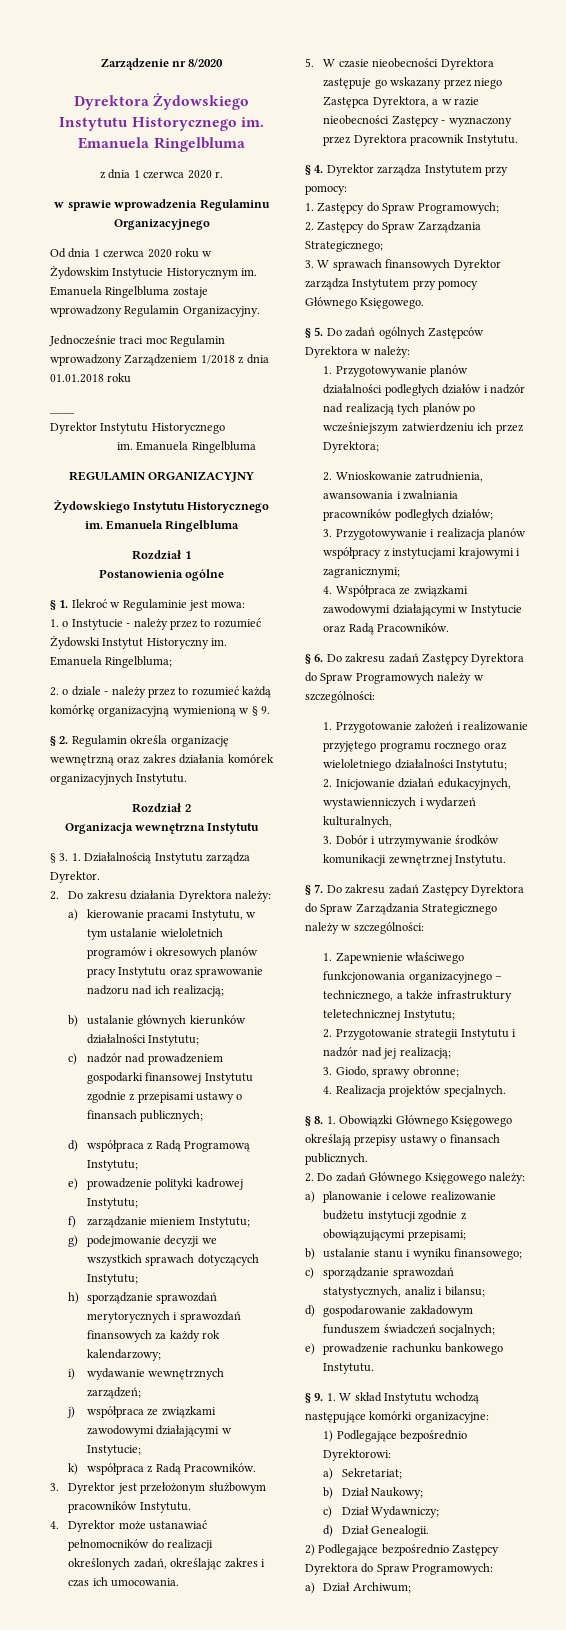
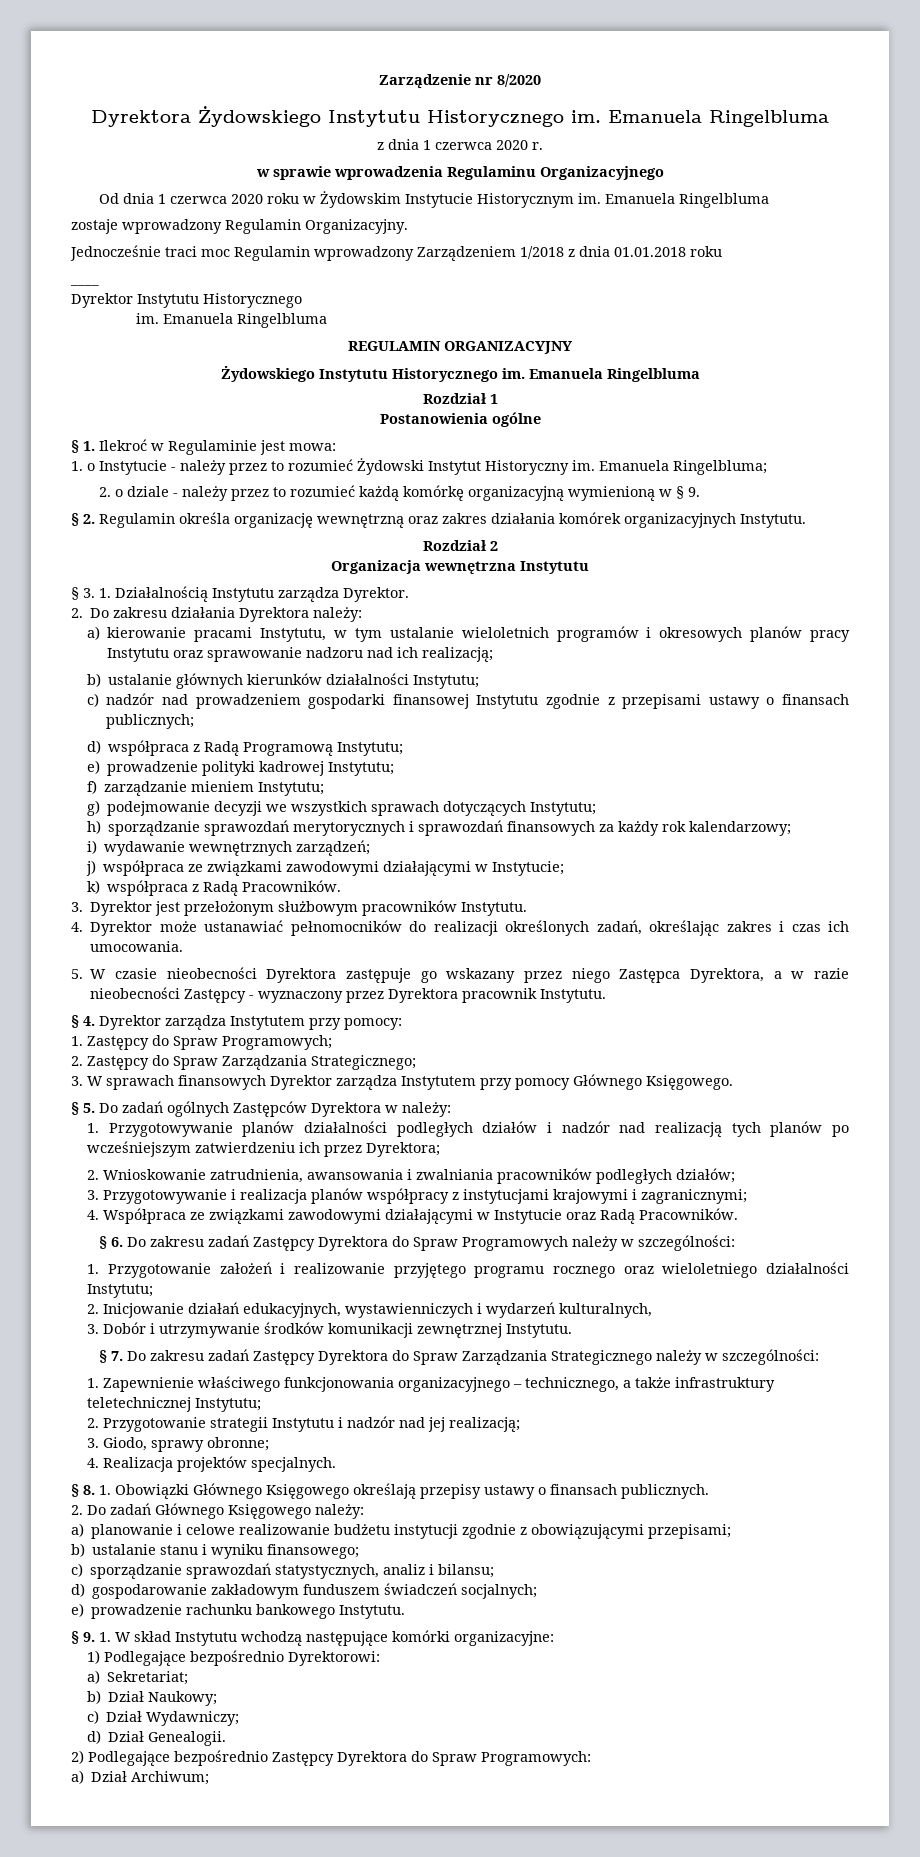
(170, 292) none -> (770, 200) //

